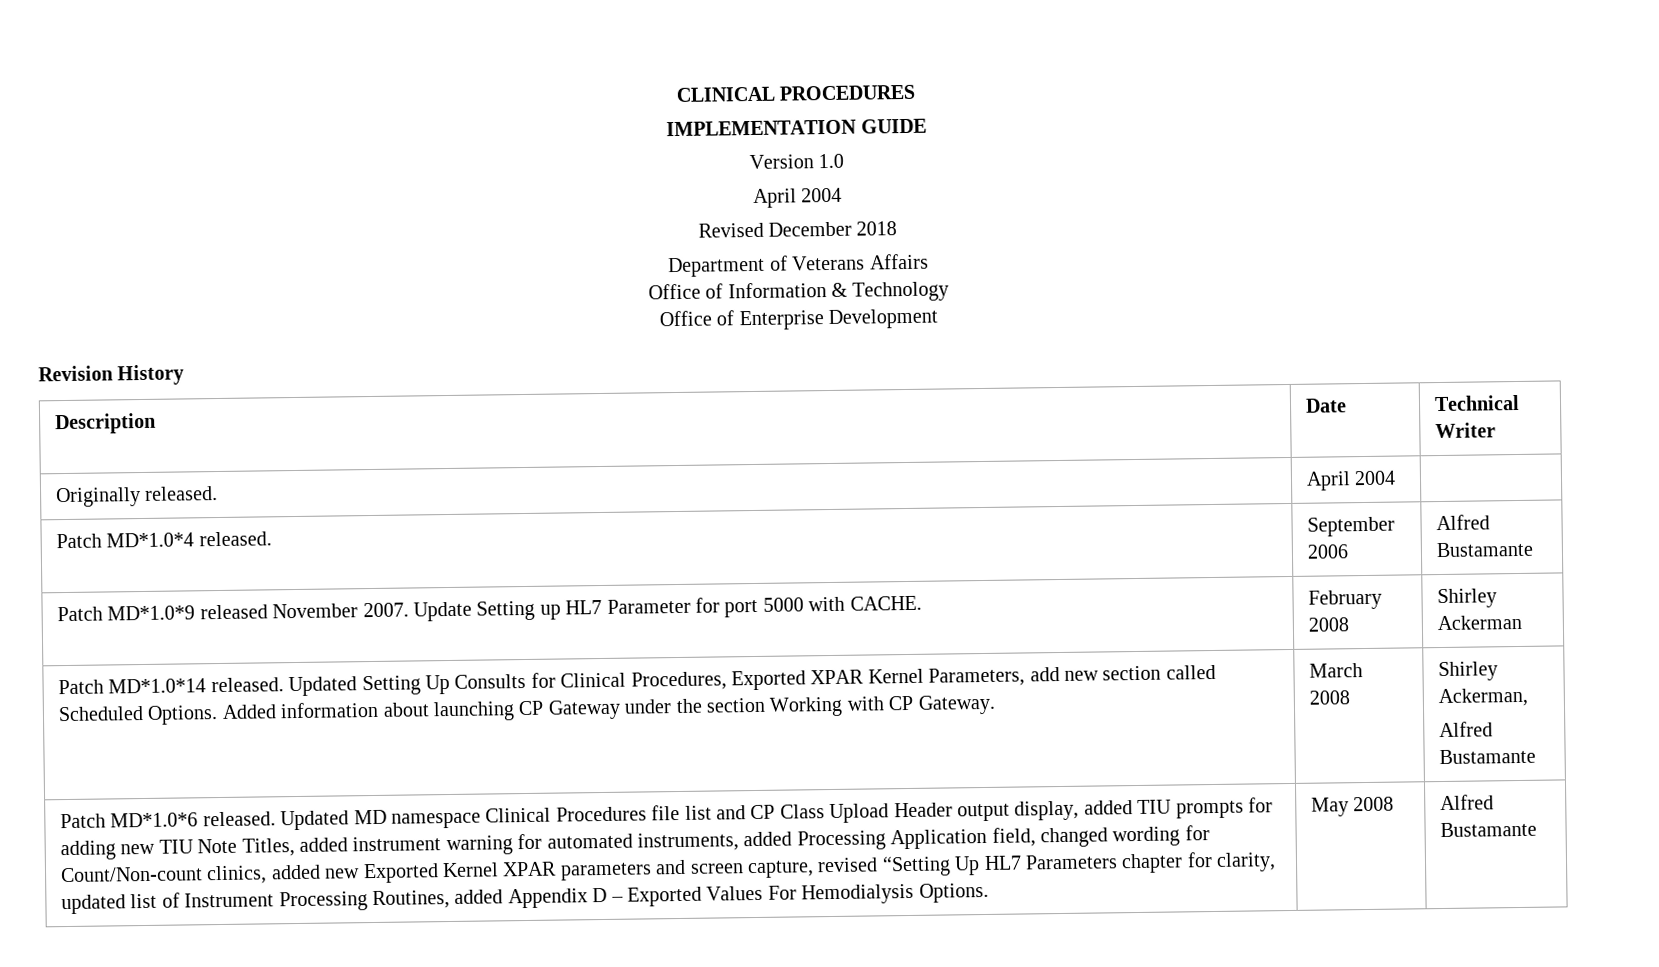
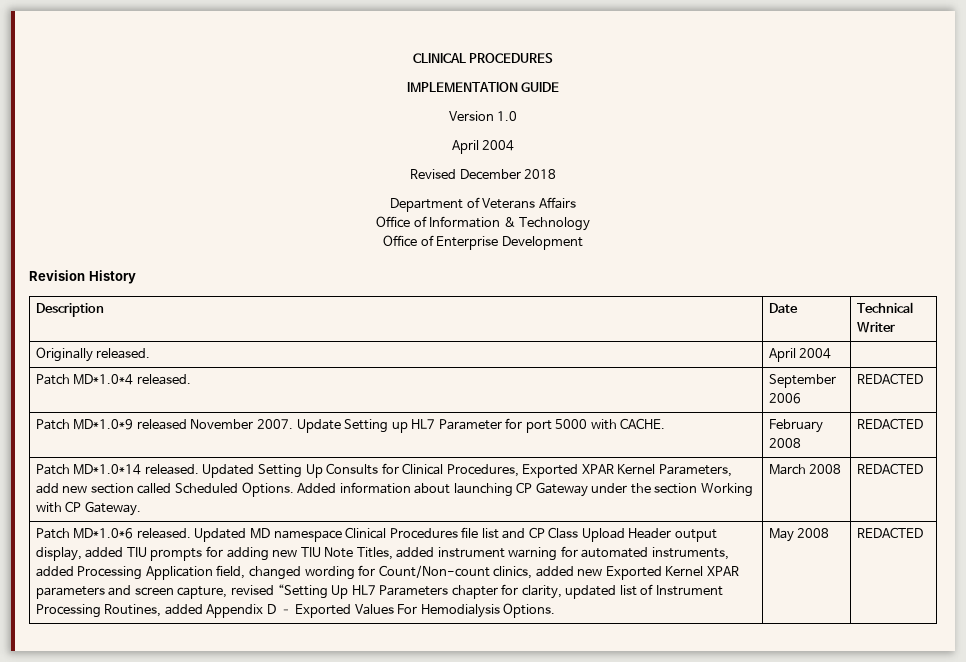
[1435,514,1490,531] [1435,541,1534,558] Alfred Bustamante -> [856,373,923,384] REDACTED
[1436,588,1497,609] [1436,614,1522,631] Shirley Ackerman -> [856,418,923,429] REDACTED
[1437,661,1498,682] [1437,687,1528,708] [1438,721,1493,738] [1438,748,1536,765] Shirley Ackerman, // Alfred Bustamante -> [856,463,923,474] REDACTED
[1439,794,1494,811] [1439,821,1537,838] Alfred Bustamante -> [856,527,923,538] REDACTED

